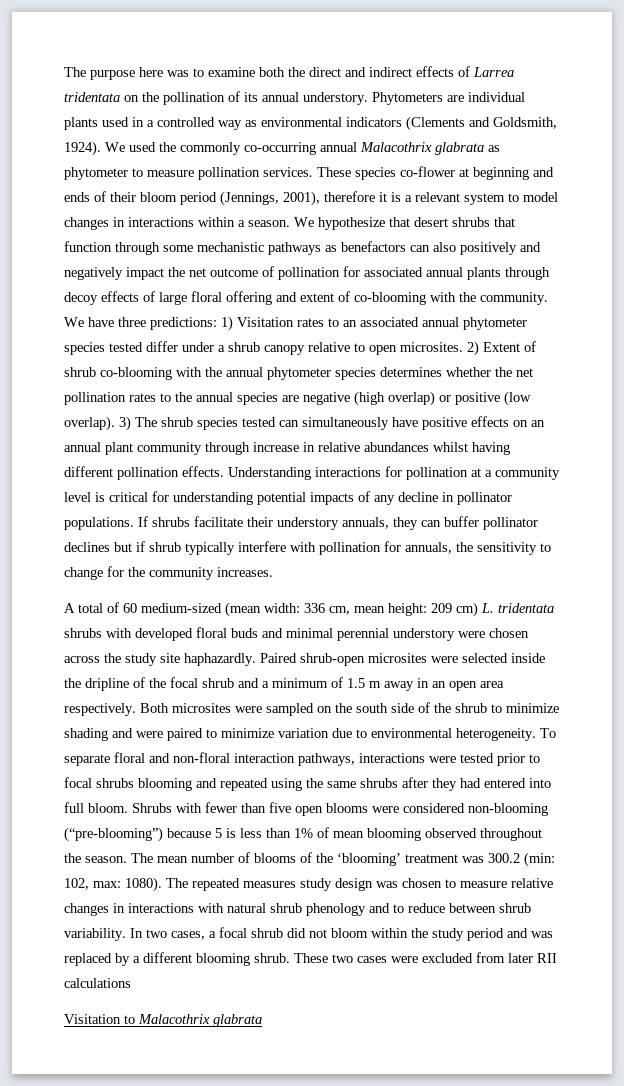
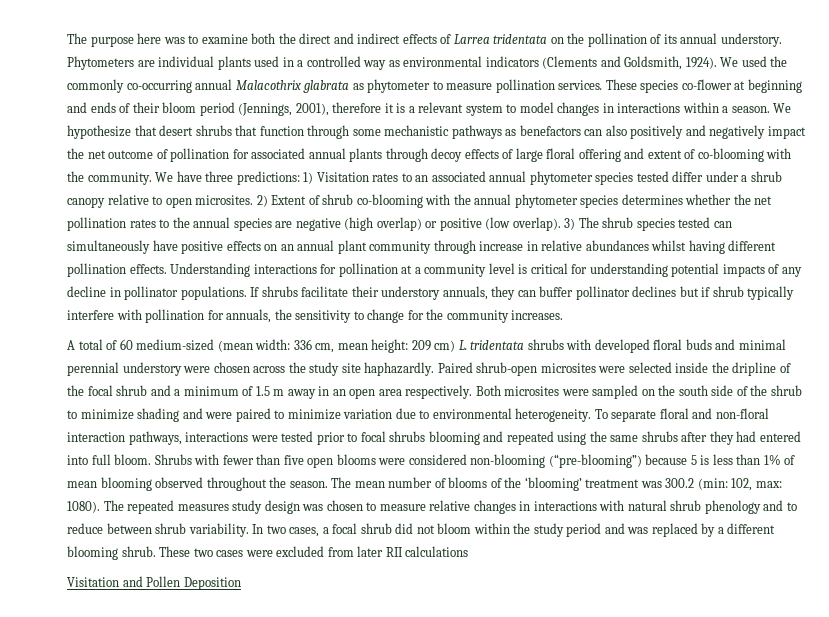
[124,1014,262,1027] to Malacothrix glabrata -> [122,576,241,590] and Pollen Deposition

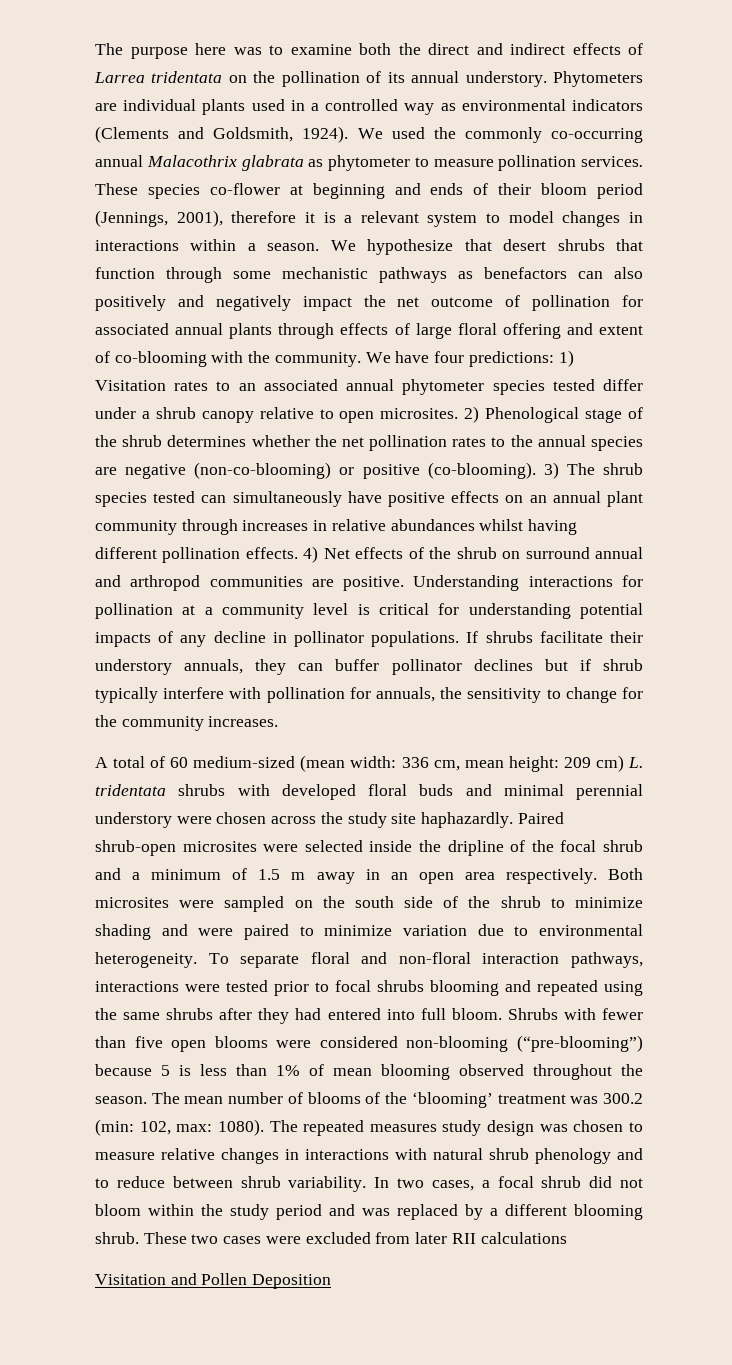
[431,148,463,162] decoy -> (335, 331) none
[205,171,234,182] three -> [434,351,465,363] four
[271,194,619,208] Extent of shrub co-blooming with the annual phytometer species -> [485,407,644,423] [95,435,163,447] Phenological stage of the shrub
[344,217,561,231] (high overlap) or positive (low overlap). -> [194,462,536,479] (non-co-blooming) or positive (co-blooming).
[479,241,524,251] increase -> [242,520,309,531] increases
(167, 269) none -> [303,546,643,563] [95,575,405,591] 4) Net effects of the shrub on surround annual and arthropod communities are positive.

